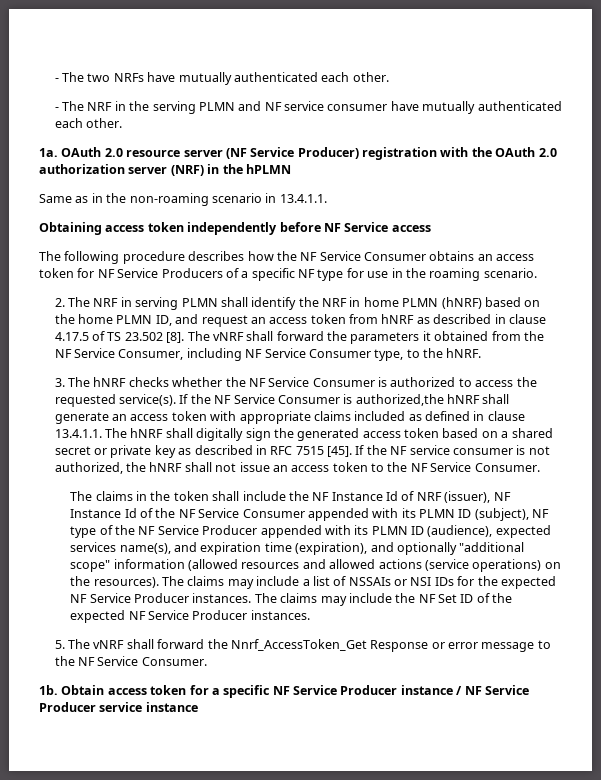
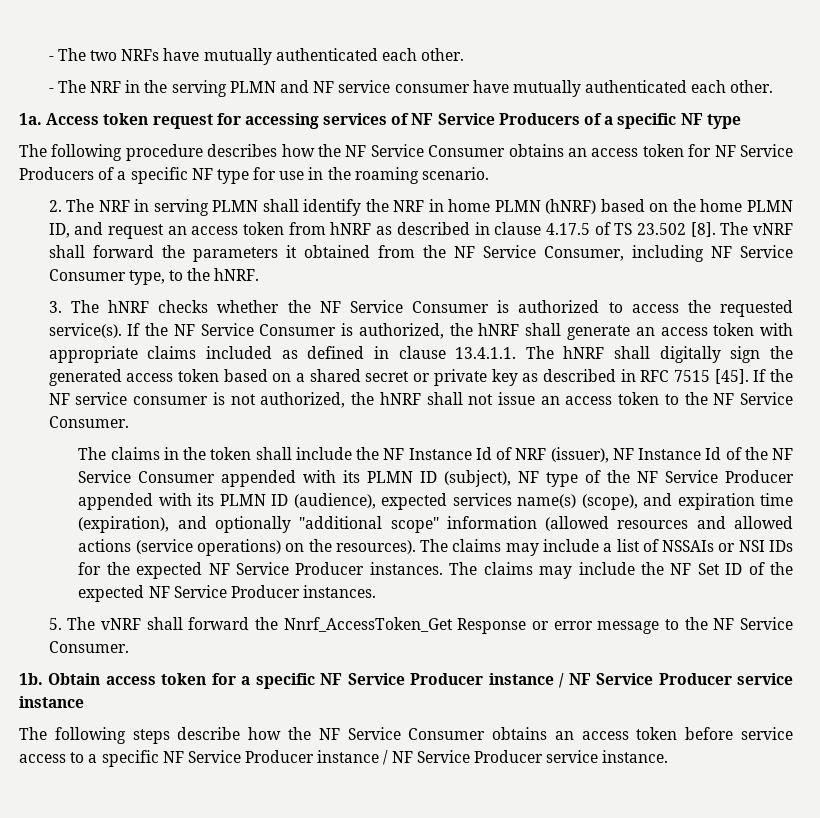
[61,147,557,160] [39,164,291,176] [39,193,327,206] [39,222,431,235] OAuth 2.0 resource server (NF Service Producer) registration with the OAuth 2.0 authorization server (NRF) in the hPLMN // Same as in the non-roaming scenario in 13.4.1.1. // Obtaining access token independently before NF Service access -> [46,113,741,129] Access token request for accessing services of NF Service Producers of a specific NF type
[355,394,444,406] authorized,the -> [358,323,473,339] authorized, the
[119,543,171,554] name(s), -> [517,494,638,510] name(s) (scope),
(198, 707) none -> [19,727,794,744] [19,750,669,767] // The following steps describe how the NF Service Consumer obtains an access token before service access to a specific NF Service Producer instance / NF Service Producer service instance.

